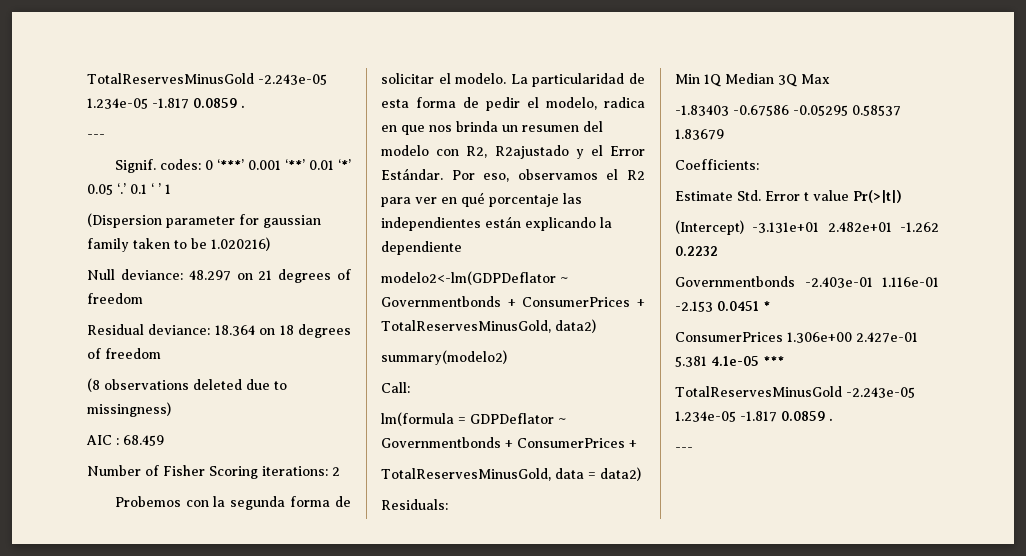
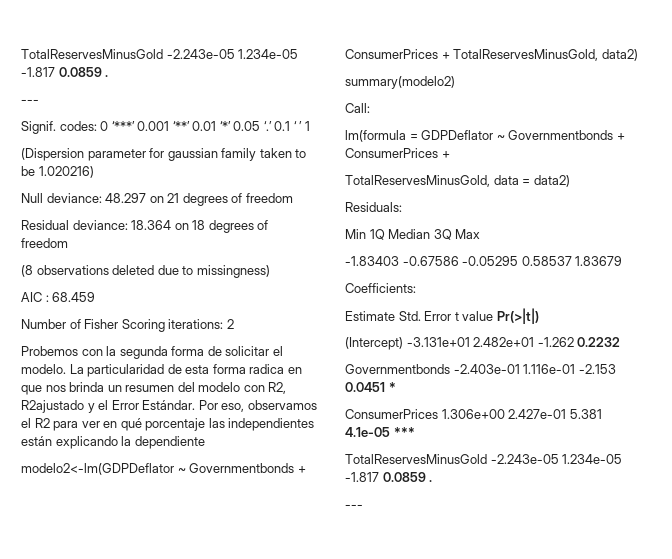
[463,97,597,111] de pedir el modelo, -> (246, 369) none

